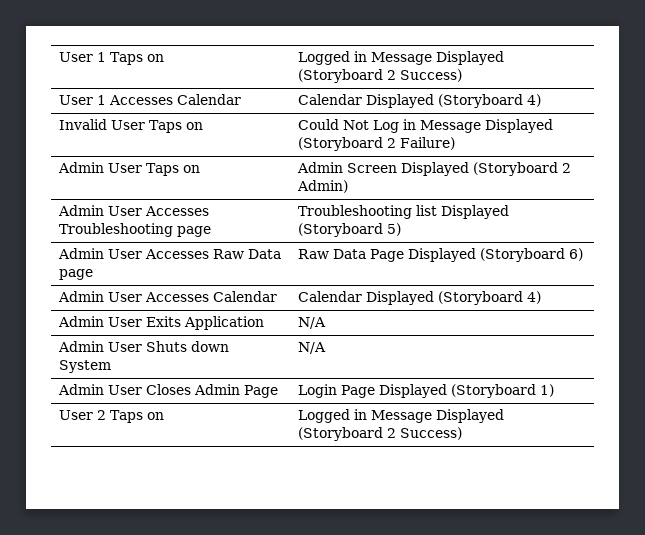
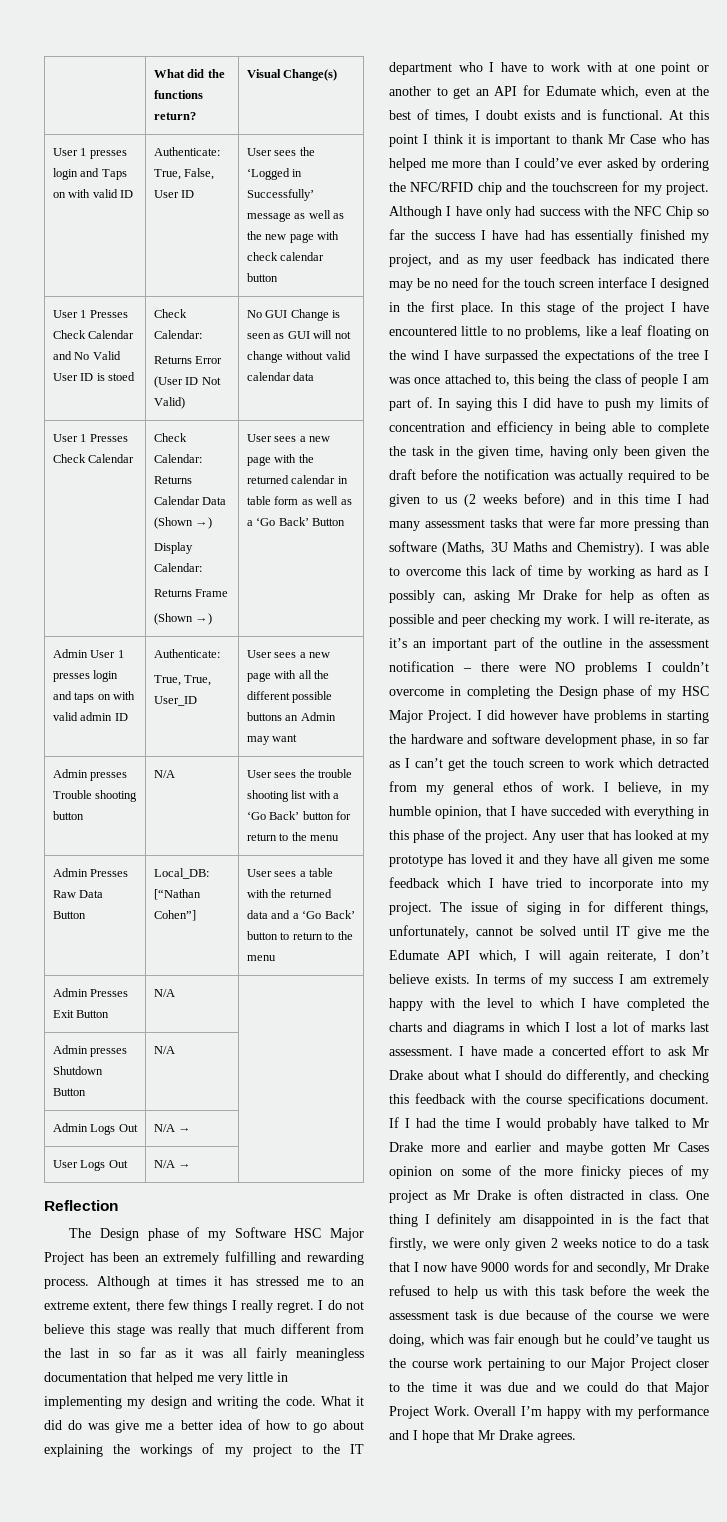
[58,52,164,65] [297,51,504,65] [297,69,462,83] [58,94,241,105] [297,94,541,108] [58,119,203,133] [297,119,553,133] [297,137,455,151] [57,162,200,176] [296,162,571,176] [296,180,348,193] [57,205,209,216] [58,223,211,237] [297,205,509,219] [297,223,401,237] [57,248,281,259] [58,269,93,280] [297,248,583,262] [57,291,277,302] [297,291,541,305] [57,316,264,330] [297,317,326,329] [57,341,229,352] [58,360,111,373] [297,342,326,354] [57,384,278,398] [297,384,554,398] [58,410,164,423] [297,409,504,423] [297,427,462,441] User 1 Taps on | Logged in Message Displayed (Storyboard 2 Success) // User 1 Accesses Calendar | Calendar Displayed (Storyboard 4) // Invalid User Taps on | Could Not Log in Message Displayed (Storyboard 2 Failure) // Admin User Taps on | Admin Screen Displayed (Storyboard 2 Admin) // Admin User Accesses Troubleshooting page | Troubleshooting list Displayed (Storyboard 5) // Admin User Accesses Raw Data page | Raw Data Page Displayed (Storyboard 6) // Admin User Accesses Calendar | Calendar Displayed (Storyboard 4) // Admin User Exits Application | N/A // Admin User Shuts down System | N/A // Admin User Closes Admin Page | Login Page Displayed (Storyboard 1) // User 2 Taps on | Logged in Message Displayed (Storyboard 2 Success) -> [154,69,225,78] [154,90,204,99] [154,112,197,120] [247,69,338,81] [53,148,127,159] [53,168,127,180] [53,189,134,198] [154,147,221,156] [154,168,215,180] [154,190,195,198] [247,147,315,156] [247,168,303,180] [247,189,315,201] [247,210,345,222] [247,231,340,243] [247,252,325,261] [247,273,279,282] [53,310,128,318] [53,330,135,339] [53,351,121,360] [53,372,136,381] [154,309,188,318] [154,330,203,339] [154,356,223,364] [154,376,221,388] [154,397,186,409] [247,309,341,321] [247,330,351,339] [247,351,351,363] [247,372,315,381] [53,434,128,442] [53,454,135,463] [154,433,188,442] [154,454,203,463] [154,476,193,484] [154,496,227,505] [154,517,213,529] [154,542,194,554] [154,563,203,572] [154,589,229,597] [154,613,213,625] [247,434,331,442] [247,454,314,466] [247,475,348,484] [247,496,352,505] [247,517,346,526] [53,649,124,658] [53,670,119,682] [53,691,136,703] [53,712,128,721] [154,649,221,658] [154,675,212,686] [154,696,198,706] [247,650,331,658] [247,670,330,682] [247,691,333,703] [247,712,336,721] [247,734,298,745] [53,769,128,781] [53,790,138,802] [53,811,85,820] [154,770,176,778] [247,769,353,778] [247,790,340,802] [247,811,352,820] [247,832,340,841] [53,868,129,877] [53,890,104,898] [53,911,87,919] [154,868,210,879] [154,889,202,900] [154,910,197,921] [247,868,334,877] [247,889,332,898] [247,910,355,919] [247,931,353,940] [247,955,277,961] [53,988,129,997] [53,1010,110,1018] [154,989,176,997] [53,1045,128,1057] [53,1066,104,1075] [53,1088,87,1096] [154,1046,176,1054] [53,1123,138,1135] [154,1124,192,1132] [53,1160,128,1171] [154,1160,192,1168] [44,1200,118,1211] [69,1227,364,1241] [44,1251,364,1265] [44,1276,364,1289] [44,1299,365,1313] [44,1323,364,1337] [44,1347,364,1361] [44,1372,288,1385] [44,1396,364,1409] [44,1419,364,1433] [44,1443,364,1457] [389,62,709,75] [389,85,709,99] [389,109,709,122] [389,134,709,147] [389,158,709,171] [389,181,709,195] [389,206,709,219] [389,229,709,243] [389,253,709,267] [389,277,709,291] [389,301,709,315] [389,325,709,339] [389,349,709,363] [389,373,709,387] [389,397,709,411] [389,421,709,435] [389,446,709,459] [389,469,709,483] [389,493,709,507] [389,517,709,531] [389,541,709,555] [389,565,709,579] [389,589,709,603] [389,614,709,627] [389,637,709,651] [389,661,709,675] [389,685,709,699] [389,710,709,723] [389,733,709,747] [389,758,709,771] [389,781,709,795] [389,806,709,819] [389,829,709,843] [389,854,709,867] [389,877,709,891] [389,901,709,915] [389,925,709,939] [389,950,709,963] [389,973,709,987] [389,998,709,1011] [389,1021,709,1035] [389,1045,709,1056] [389,1069,709,1083] [389,1093,709,1107] [389,1117,709,1131] [389,1142,709,1155] [389,1165,709,1179] [389,1189,709,1203] [389,1213,709,1227] [389,1237,709,1251] [389,1261,709,1275] [389,1285,709,1299] [389,1309,709,1320] [389,1333,709,1347] [389,1358,709,1371] [389,1382,709,1395] [389,1405,709,1419] [389,1430,576,1443] | What did the functions return? | Visual Change(s) // User 1 presses login and Taps on with valid ID | Authenticate: True, False, User ID | User sees the ‘Logged in Successfully’ message as well as the new page with check calendar button // User 1 Presses Check Calendar and No Valid User ID is stoed | Check Calendar: // Returns Error (User ID Not Valid) | No GUI Change is seen as GUI will not change without valid calendar data // User 1 Presses Check Calendar | Check Calendar: Returns Calendar Data (Shown →) // Display Calendar: // Returns Frame // (Shown →) | User sees a new page with the returned calendar in table form as well as a ‘Go Back’ Button // Admin User 1 presses login and taps on with valid admin ID | Authenticate: // True, True, User_ID | User sees a new page with all the different possible buttons an Admin may want // Admin presses Trouble shooting button | N/A | User sees the trouble shooting list with a ‘Go Back’ button for return to the menu // Admin Presses Raw Data Button | Local_DB: [“Nathan Cohen”] | User sees a table with the returned data and a ‘Go Back’ button to return to the menu // Admin Presses Exit Button | N/A | // Admin presses Shutdown Button | N/A | // Admin Logs Out | N/A → | // User Logs Out | N/A → | // Reflection // The Design phase of my Software HSC Major Project has been an extremely fulfilling and rewarding process. Although at times it has stressed me to an extreme extent, there few things I really regret. I do not believe this stage was really that much different from the last in so far as it was all fairly meaningless documentation that helped me very little in implementing my design and writing the code. What it did do was give me a better idea of how to go about explaining the workings of my project to the IT department who I have to work with at one point or another to get an API for Edumate which, even at the best of times, I doubt exists and is functional. At this point I think it is important to thank Mr Case who has helped me more than I could’ve ever asked by ordering the NFC/RFID chip and the touchscreen for my project. Although I have only had success with the NFC Chip so far the success I have had has essentially finished my project, and as my user feedback has indicated there may be no need for the touch screen interface I designed in the first place. In this stage of the project I have encountered little to no problems, like a leaf floating on the wind I have surpassed the expectations of the tree I was once attached to, this being the class of people I am part of. In saying this I did have to push my limits of concentration and efficiency in being able to complete the task in the given time, having only been given the draft before the notification was actually required to be given to us (2 weeks before) and in this time I had many assessment tasks that were far more pressing than software (Maths, 3U Maths and Chemistry). I was able to overcome this lack of time by working as hard as I possibly can, asking Mr Drake for help as often as possible and peer checking my work. I will re-iterate, as it’s an important part of the outline in the assessment notification – there were NO problems I couldn’t overcome in completing the Design phase of my HSC Major Project. I did however have problems in starting the hardware and software development phase, in so far as I can’t get the touch screen to work which detracted from my general ethos of work. I believe, in my humble opinion, that I have succeded with everything in this phase of the project. Any user that has looked at my prototype has loved it and they have all given me some feedback which I have tried to incorporate into my project. The issue of siging in for different things, unfortunately, cannot be solved until IT give me the Edumate API which, I will again reiterate, I don’t believe exists. In terms of my success I am extremely happy with the level to which I have completed the charts and diagrams in which I lost a lot of marks last assessment. I have made a concerted effort to ask Mr Drake about what I should do differently, and checking this feedback with the course specifications document. If I had the time I would probably have talked to Mr Drake more and earlier and maybe gotten Mr Cases opinion on some of the more finicky pieces of my project as Mr Drake is often distracted in class. One thing I definitely am disappointed in is the fact that firstly, we were only given 2 weeks notice to do a task that I now have 9000 words for and secondly, Mr Drake refused to help us with this task before the week the assessment task is due because of the course we were doing, which was fair enough but he could’ve taught us the course work pertaining to our Major Project closer to the time it was due and we could do that Major Project Work. Overall I’m happy with my performance and I hope that Mr Drake agrees.

